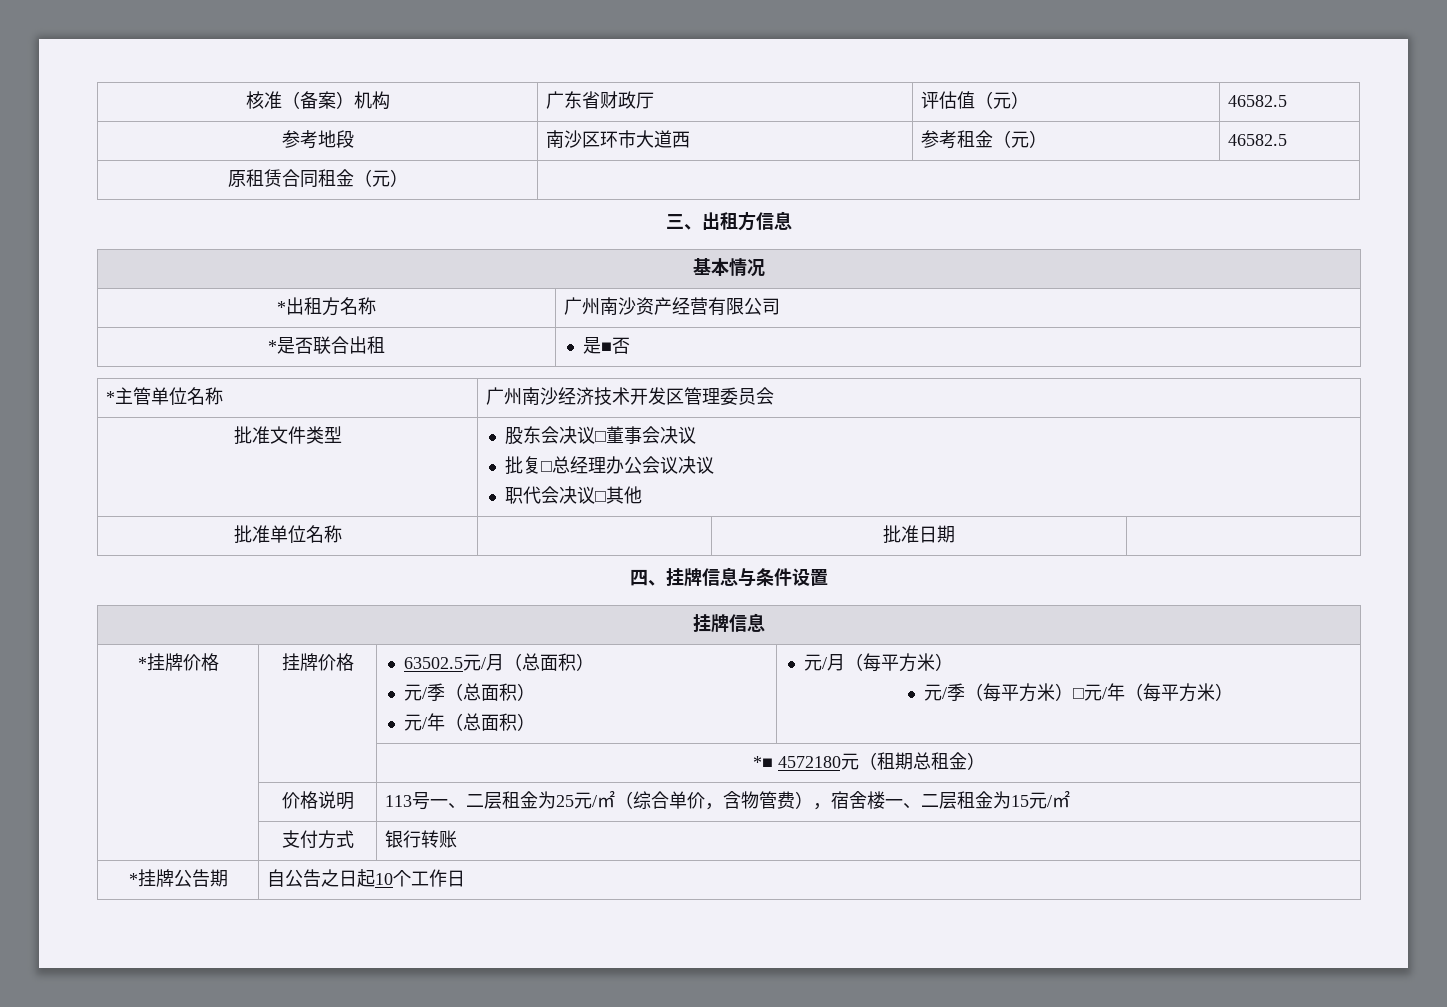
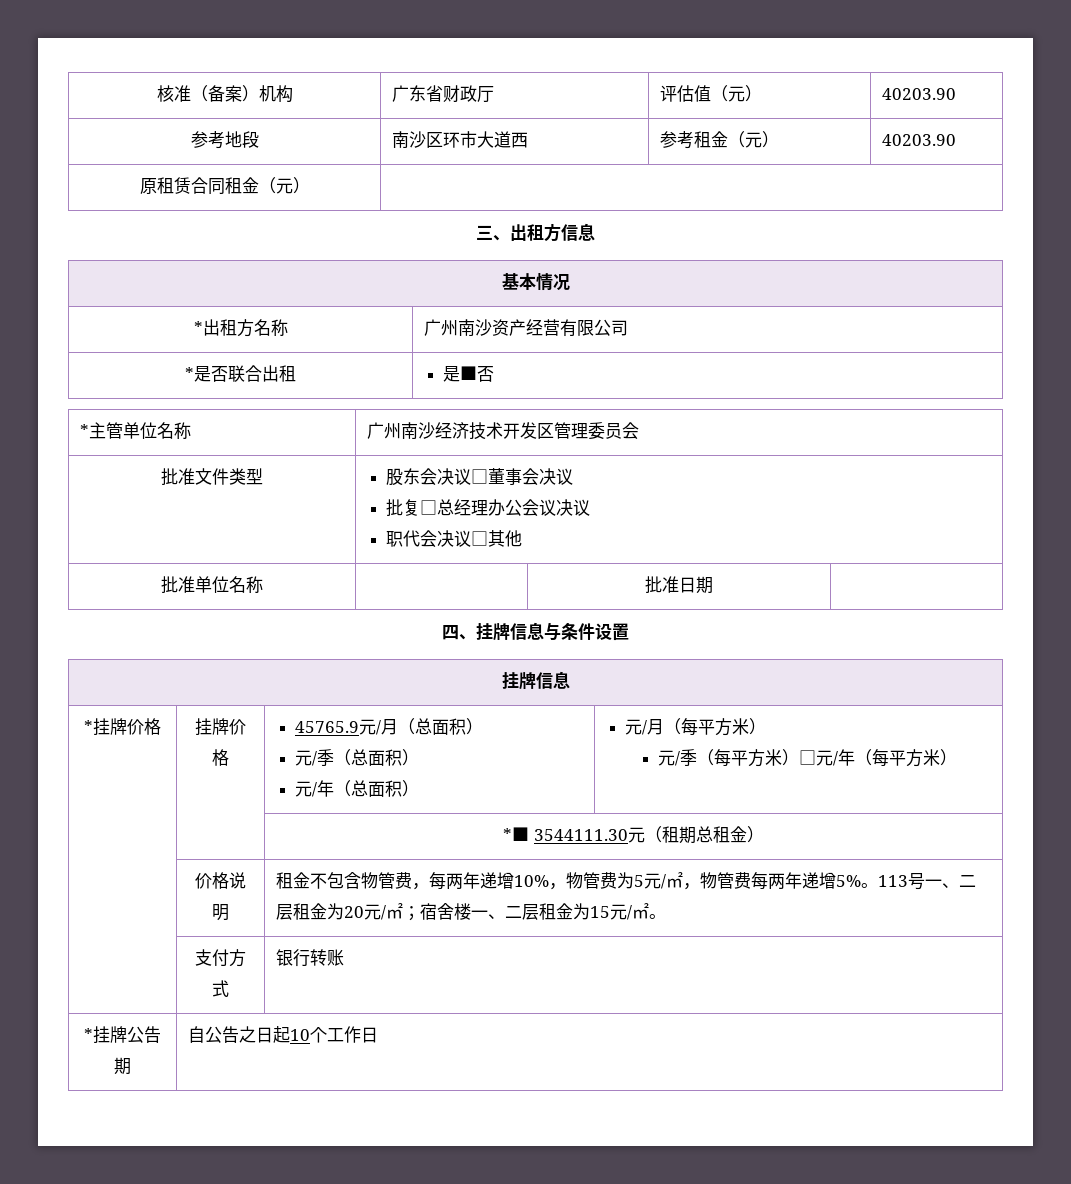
[1227,95,1287,107] 46582.5 -> [882,88,957,100] 40203.90
[1227,134,1287,146] 46582.5 -> [882,134,957,146] 40203.90
[404,657,464,669] 63502.5 -> [294,721,359,733] 45765.9
[777,756,841,768] 4572180 -> [533,829,628,841] 3544111.30
(354, 801) none -> [276,872,879,890] 租金不包含物管费，每两年递增10%，物管费为5元/㎡，物管费每两年递增5%。
[555,790,831,810] 25元/㎡（综合单价，含物管费）， -> [344,903,421,921] 20元/㎡；
(1070, 799) none -> [649,914,667,919] 。

